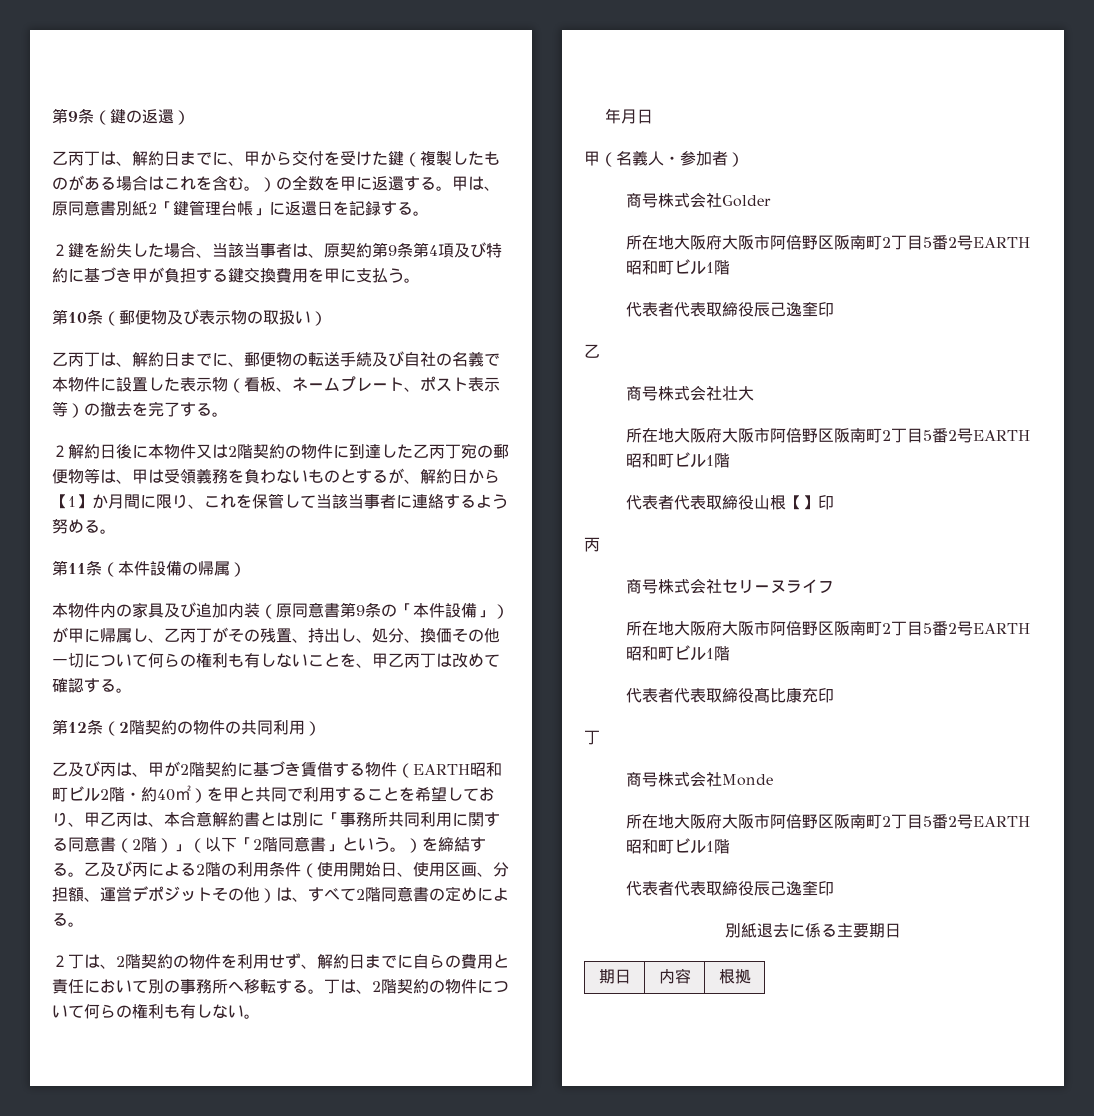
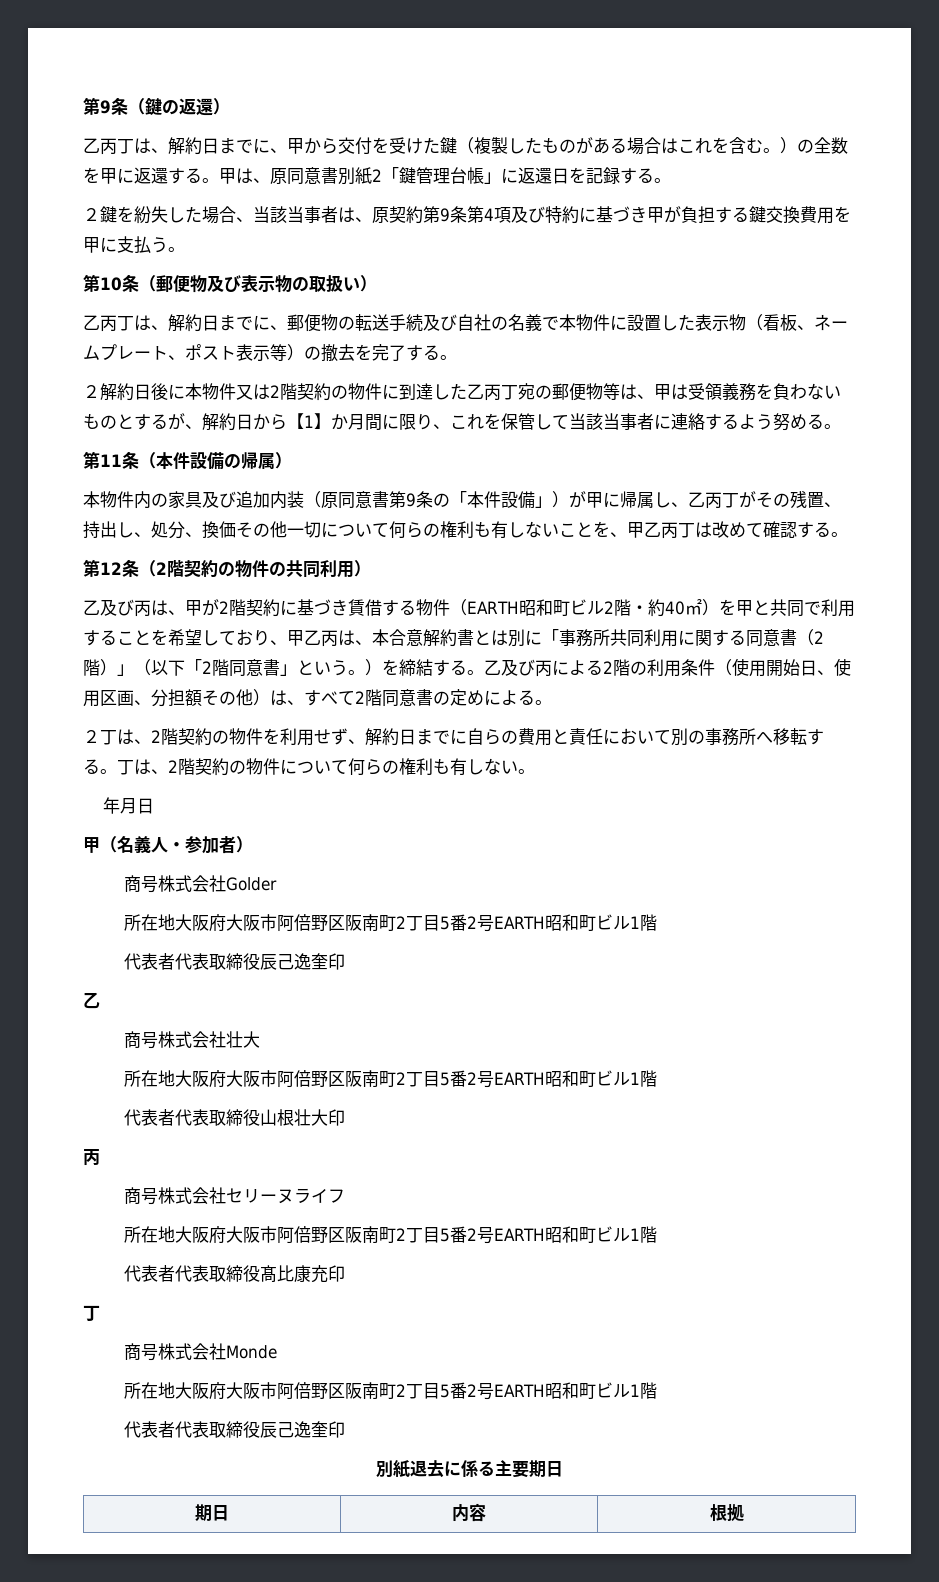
[84,886,212,902] 、運営デポジット -> (202, 697) none
[786,495,819,510] 【】 -> [293,1109,328,1126] 壮大

